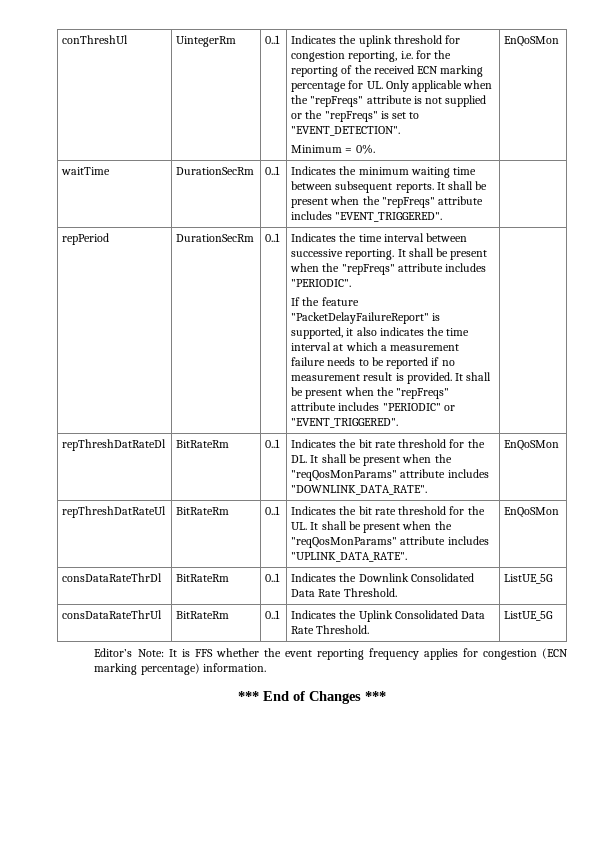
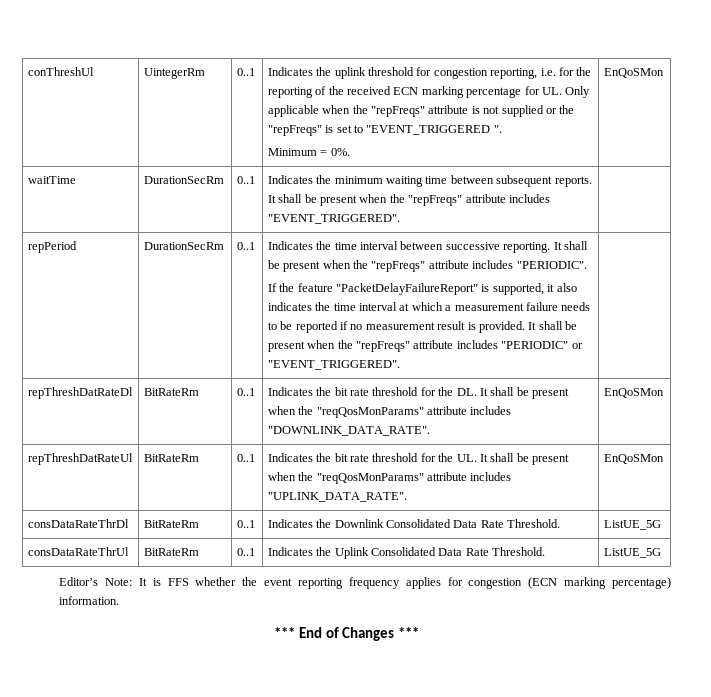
[291,126,401,136] "EVENT_DETECTION". -> [366,125,502,135] "EVENT_TRIGGERED ".

